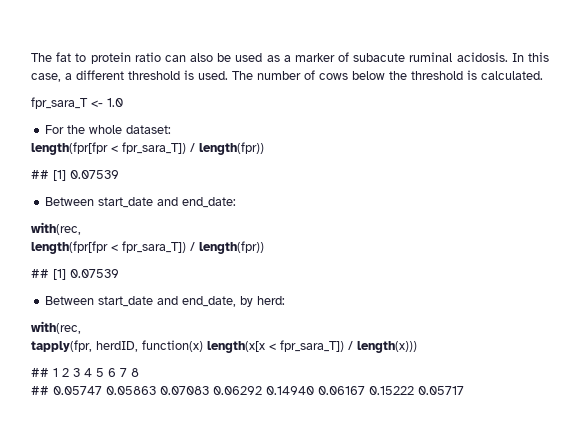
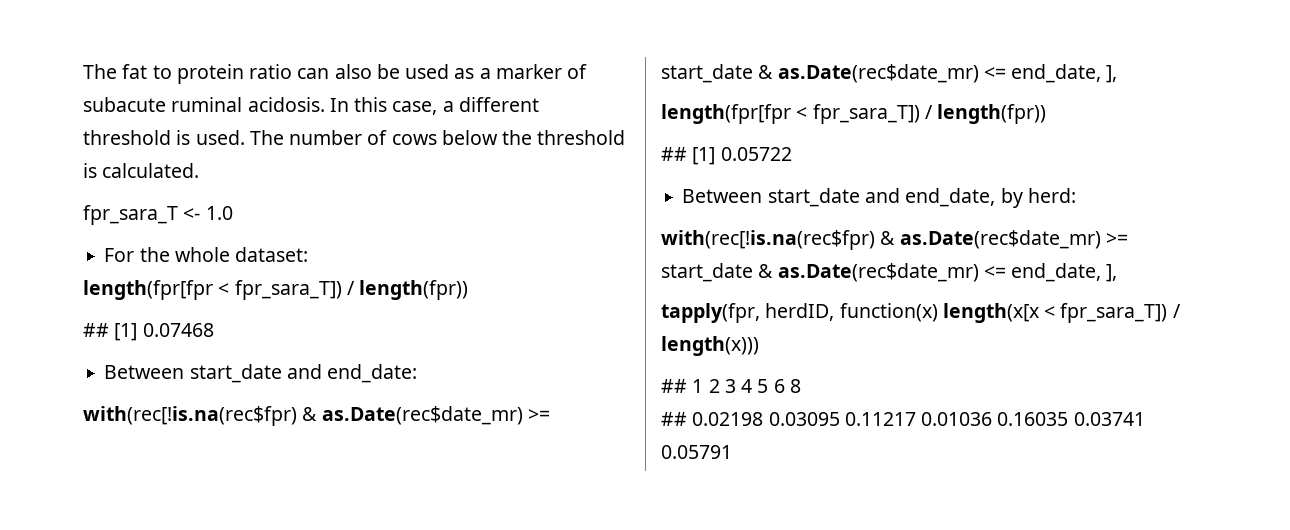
[70,170,119,179] 0.07539 -> [142,323,214,337] 0.07468
[31,222,81,235] [31,241,264,254] [31,269,119,280] with(rec, // length(fpr[fpr < fpr_sara_T]) / length(fpr)) // ## [1] 0.07539 -> [83,406,550,426] [661,64,1118,83] [661,104,1047,124] [661,147,792,165] with(rec[!is.na(rec$fpr) & as.Date(rec$date_mr) >= start_date & as.Date(rec$date_mr) <= end_date, ], // length(fpr[fpr < fpr_sara_T]) / length(fpr)) // ## [1] 0.05722
[31,321,81,334] with(rec, -> [661,230,1128,250] [661,263,1118,282] with(rec[!is.na(rec$fpr) & as.Date(rec$date_mr) >= start_date & as.Date(rec$date_mr) <= end_date, ],
[120,368,127,377] 7 -> (785, 386) none
[53,386,464,395] 0.05747 0.05863 0.07083 0.06292 0.14940 0.06167 0.15222 0.05717 -> [692,412,1145,426] [661,445,732,459] 0.02198 0.03095 0.11217 0.01036 0.16035 0.03741 0.05791

